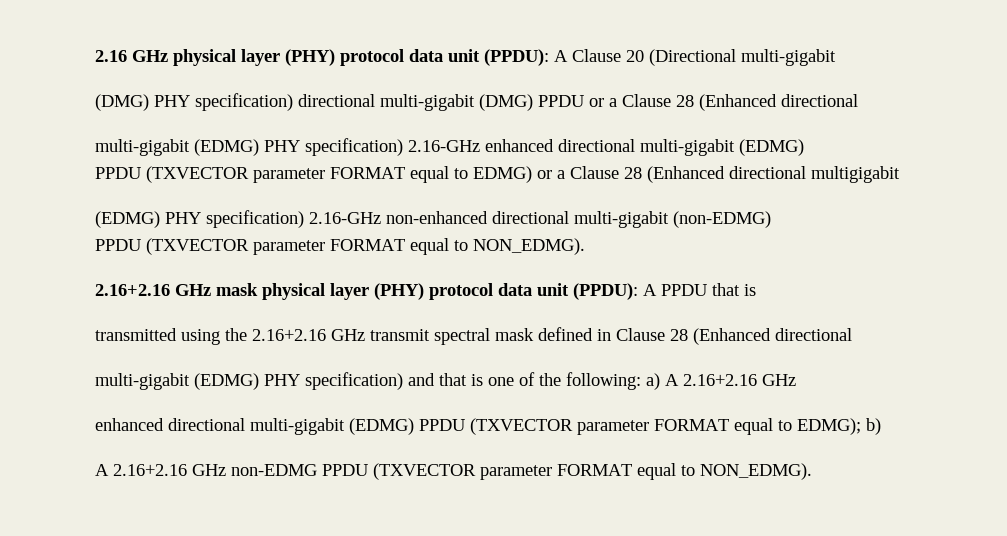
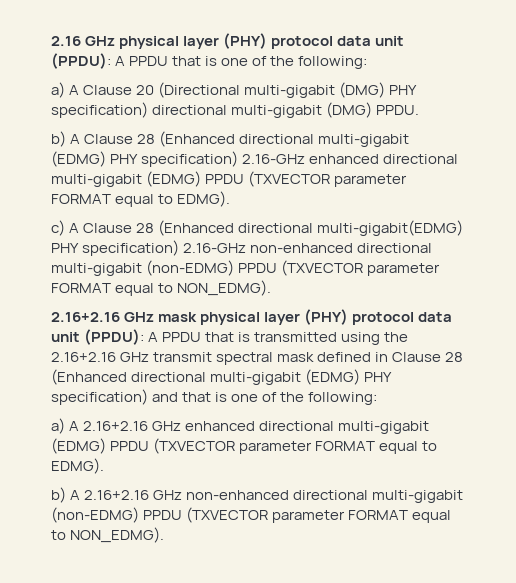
(568, 56) none -> [129,56,368,69] [51,82,80,98] PPDU that is one of the following: // a) A
(836, 57) // -> (336, 91) none
[538,94,858,111] PPDU or a Clause 28 (Enhanced directional // -> [376,105,420,115] [51,131,315,147] PPDU. // b) A Clause 28 (Enhanced directional
[95,166,900,183] [95,211,160,228] // PPDU (TXVECTOR parameter FORMAT equal to EDMG) or a Clause 28 (Enhanced directional multigigabit // (EDMG) -> [205,171,408,187] [51,191,231,207] [51,220,464,236] PPDU (TXVECTOR parameter FORMAT equal to EDMG). // c) A Clause 28 (Enhanced directional multi-gigabit(EDMG)
(771, 219) // -> (235, 268) none
(756, 290) // -> (251, 337) none
(852, 334) // -> (207, 377) none
(641, 381) none -> (378, 398) //
(796, 380) // -> (182, 426) none
[797,418,881,435] [95,464,317,476] EDMG); b) // A 2.16+2.16 GHz non-EDMG -> [51,458,104,474] [51,487,464,503] [51,507,139,523] EDMG). // b) A 2.16+2.16 GHz non-enhanced directional multi-gigabit (non-EDMG)

